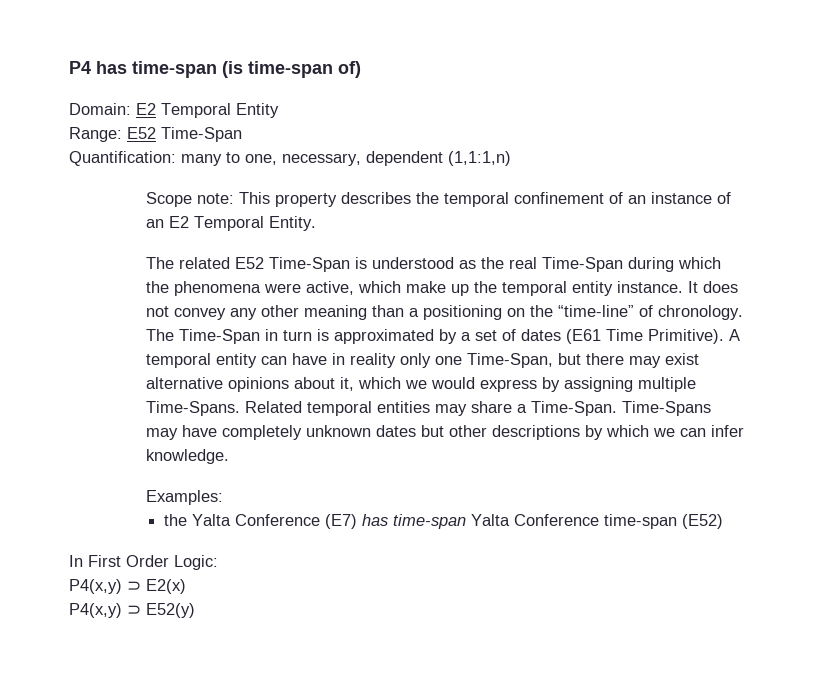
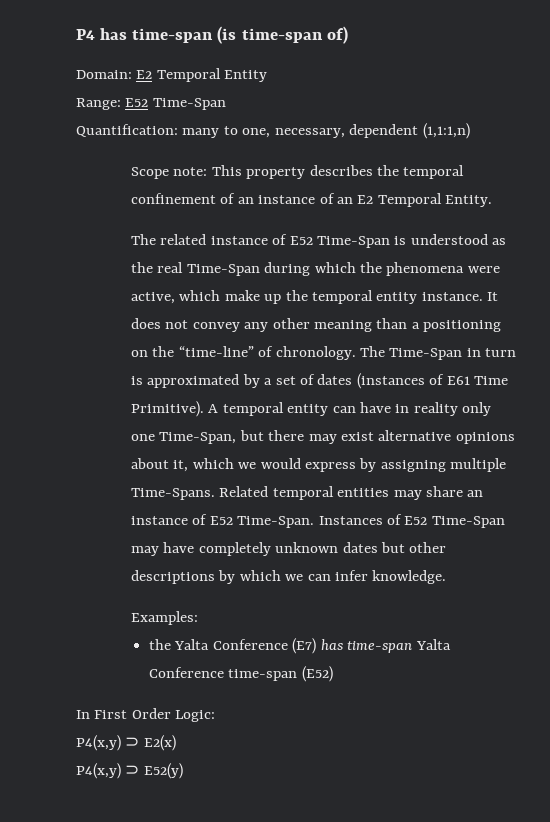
(230, 263) none -> [210,234,288,245] instance of
[565,329,601,344] (E61 -> [356,373,470,389] (instances of E61
[516,401,711,416] a Time-Span. Time-Spans -> [467,490,484,497] [130,514,505,528] an instance of E52 Time-Span. Instances of E52 Time-Span

